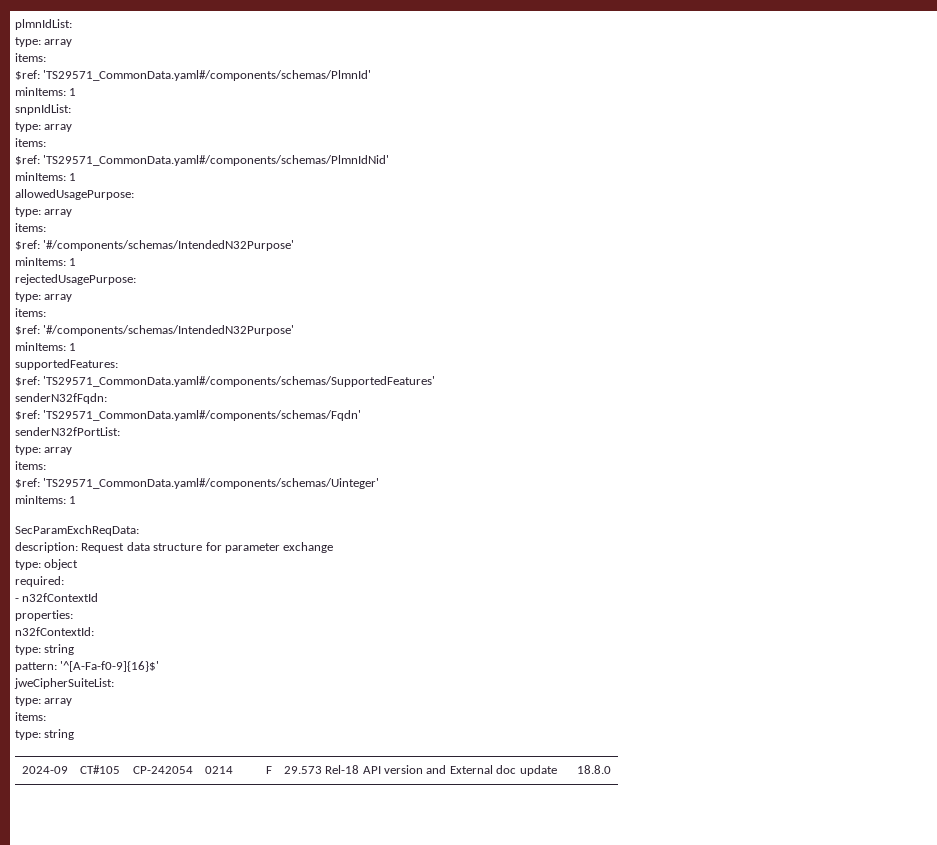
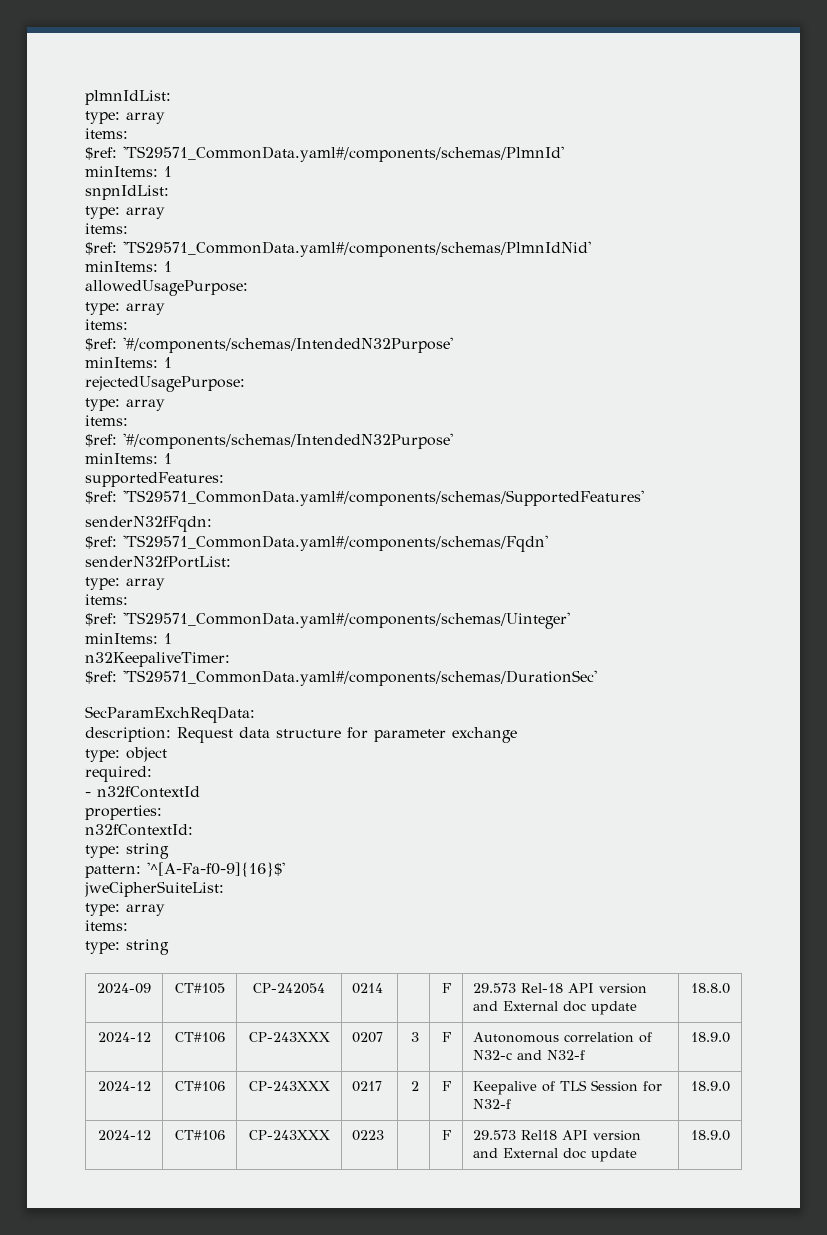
(77, 500) none -> [85,652,230,667] [85,670,597,686] // n32KeepaliveTimer: // $ref: 'TS29571_CommonData.yaml#/components/schemas/DurationSec'
(611, 769) none -> [97,1032,151,1043] [174,1032,225,1043] [248,1032,330,1042] [352,1032,384,1043] [410,1032,419,1042] [441,1032,451,1042] [473,1032,653,1043] [473,1050,586,1060] [690,1032,730,1043] [97,1081,151,1092] [174,1081,225,1092] [248,1081,330,1091] [352,1081,383,1092] [410,1081,419,1091] [441,1081,451,1091] [473,1080,663,1095] [473,1099,512,1109] [690,1081,730,1092] [97,1130,151,1141] [174,1130,225,1141] [248,1130,330,1140] [352,1130,385,1141] [441,1130,451,1140] [473,1130,642,1141] [473,1148,638,1162] [690,1130,730,1141] // 2024-12 | CT#106 | CP-243XXX | 0207 | 3 | F | Autonomous correlation of N32-c and N32-f | 18.9.0 // 2024-12 | CT#106 | CP-243XXX | 0217 | 2 | F | Keepalive of TLS Session for N32-f | 18.9.0 // 2024-12 | CT#106 | CP-243XXX | 0223 | | F | 29.573 Rel18 API version and External doc update | 18.9.0

